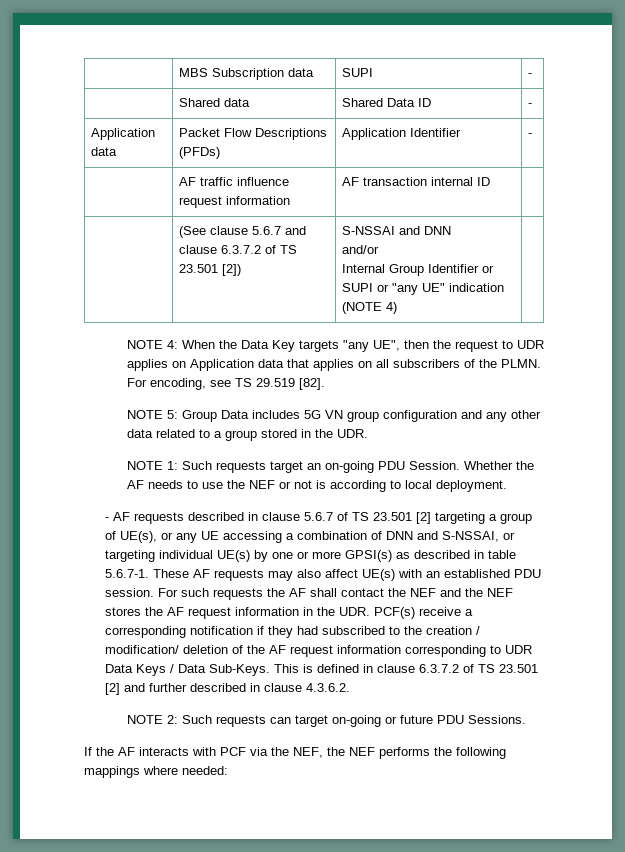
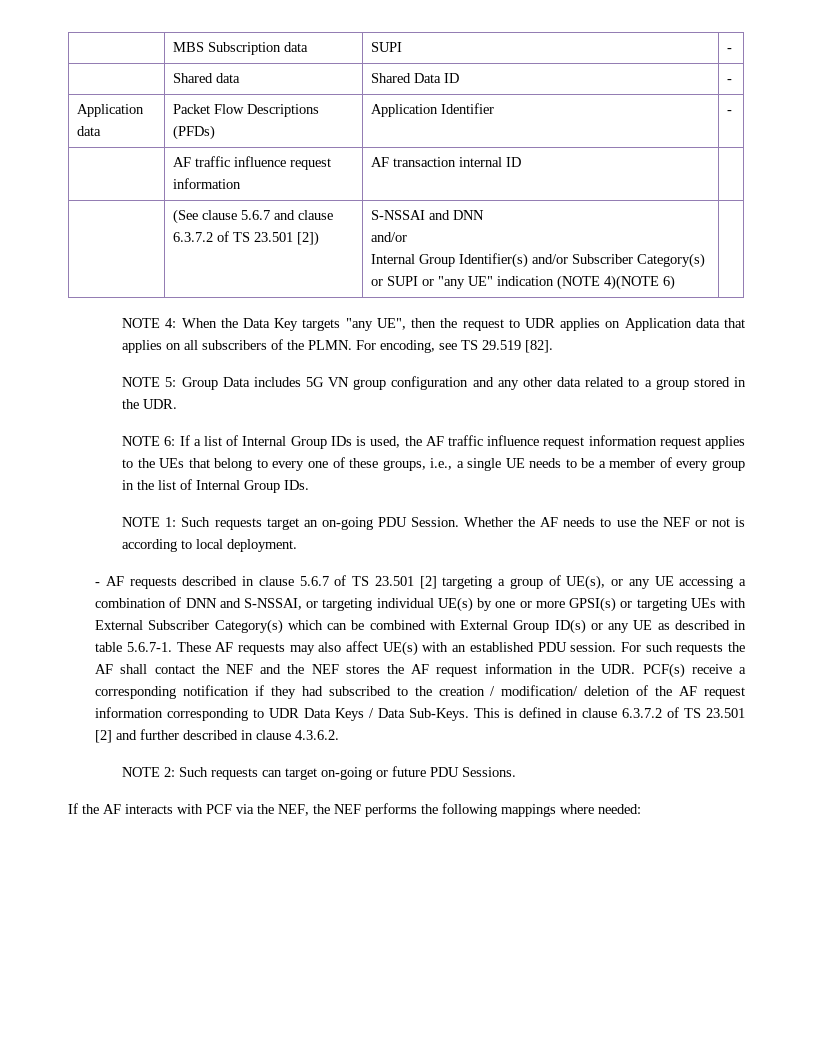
[428,264,480,273] Identifier -> [459,253,706,268] Identifier(s) and/or Subscriber Category(s)
[386,302,398,314] 4) -> [604,275,676,290] 4)(NOTE 6)
(368, 433) none -> [122,435,745,449] [122,457,745,471] [122,479,310,493] // NOTE 6: If a list of Internal Group IDs is used, the AF traffic influence request information request applies to the UEs that belong to every one of these groups, i.e., a single UE needs to be a member of every group in the list of Internal Group IDs.
(393, 556) none -> [620,598,747,611] [95,619,653,634] or targeting UEs with External Subscriber Category(s) which can be combined with External Group ID(s) or any UE

